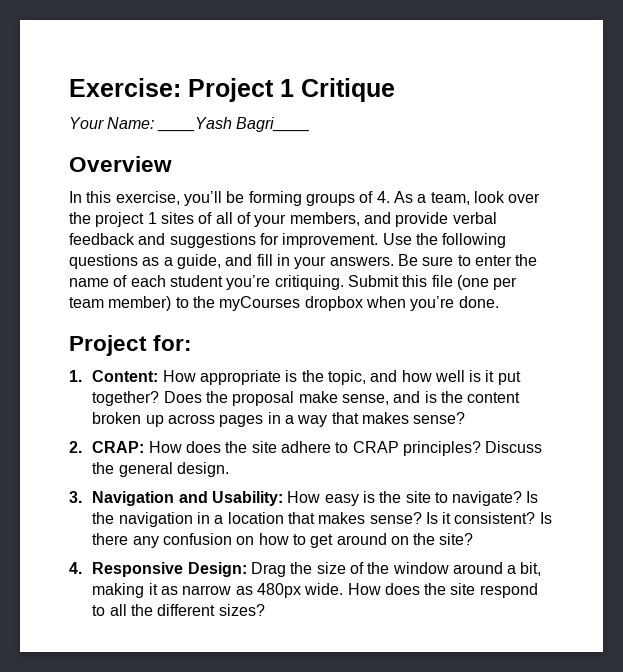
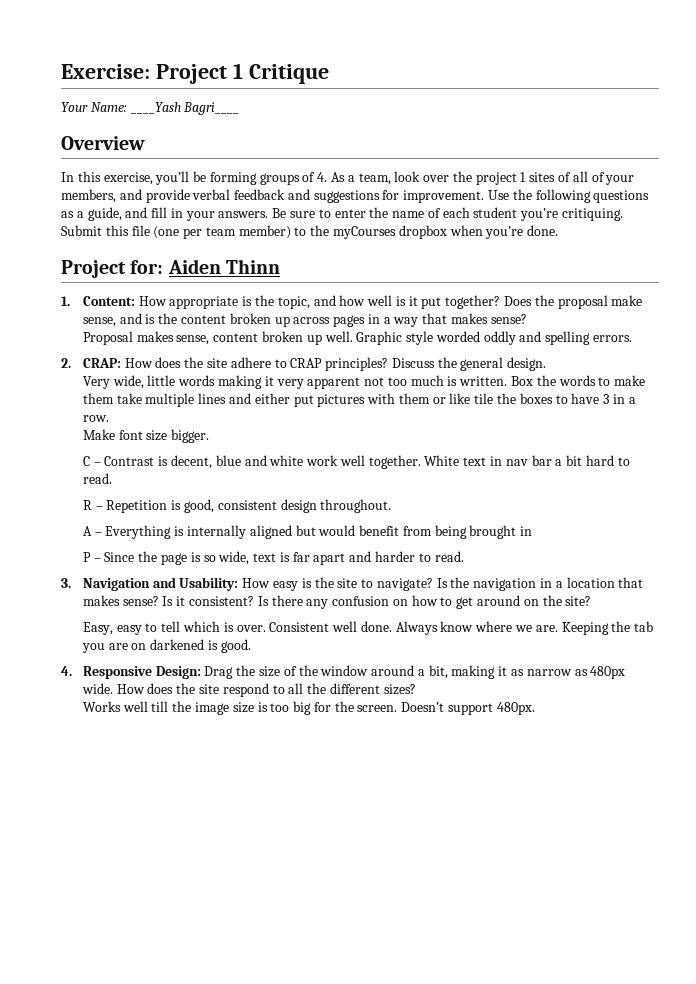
(193, 343) none -> [167,259,280,274] Aiden Thinn
(466, 418) none -> [82,331,632,345] // Proposal makes sense, content broken up well. Graphic style worded oddly and spelling errors.
(229, 469) none -> [82,375,646,389] [82,393,636,407] [82,415,109,422] [82,429,210,443] [82,455,630,469] [82,473,112,484] [82,499,392,513] [82,525,533,539] [82,551,464,565] // Very wide, little words making it very apparent not too much is written. Box the words to make them take multiple lines and either put pictures with them or like tile the boxes to have 3 in a row. // Make font size bigger. // C – Contrast is decent, blue and white work well together. White text in nav bar a bit hard to read. // R – Repetition is good, consistent design throughout. // A – Everything is internally aligned but would benefit from being brought in // P – Since the page is so wide, text is far apart and harder to read.
(474, 539) none -> [82,621,654,635] [81,639,251,653] // Easy, easy to tell which is over. Consistent well done. Always know where we are. Keeping the tab you are on darkened is good.
(265, 610) none -> [82,701,535,715] // Works well till the image size is too big for the screen. Doesn’t support 480px.

